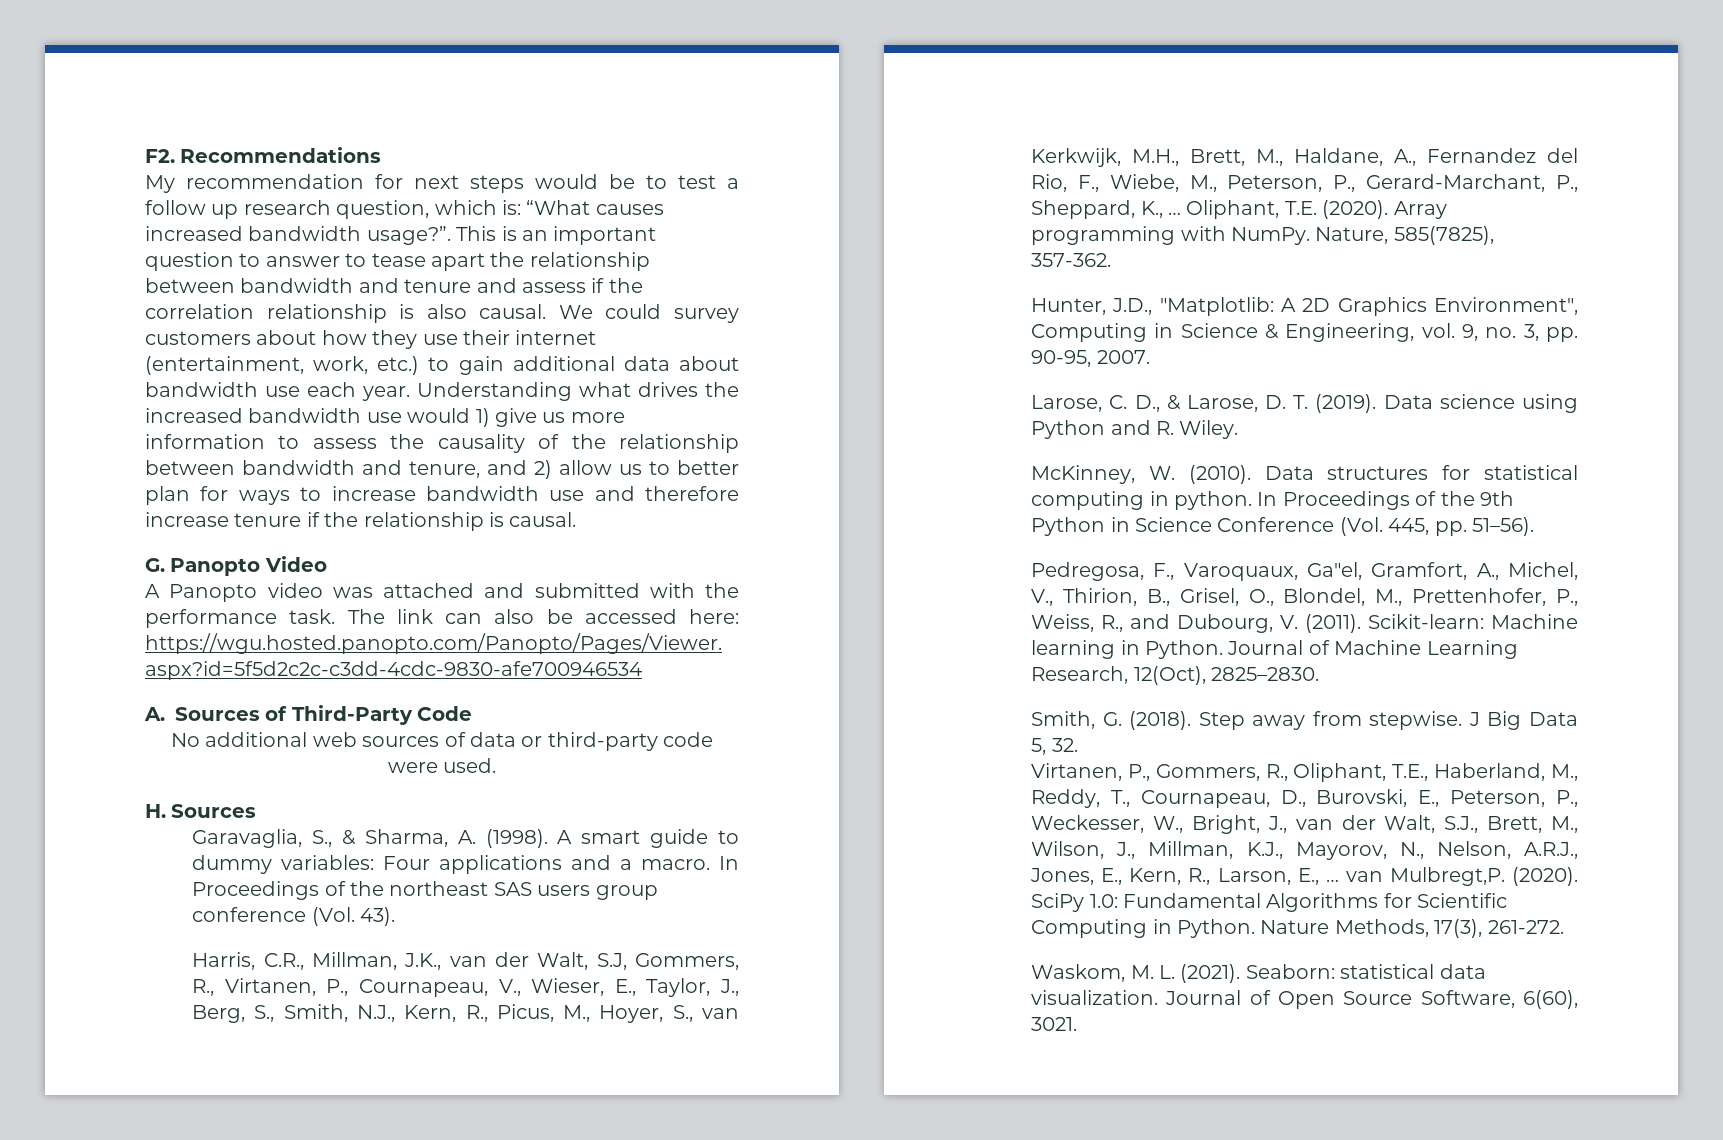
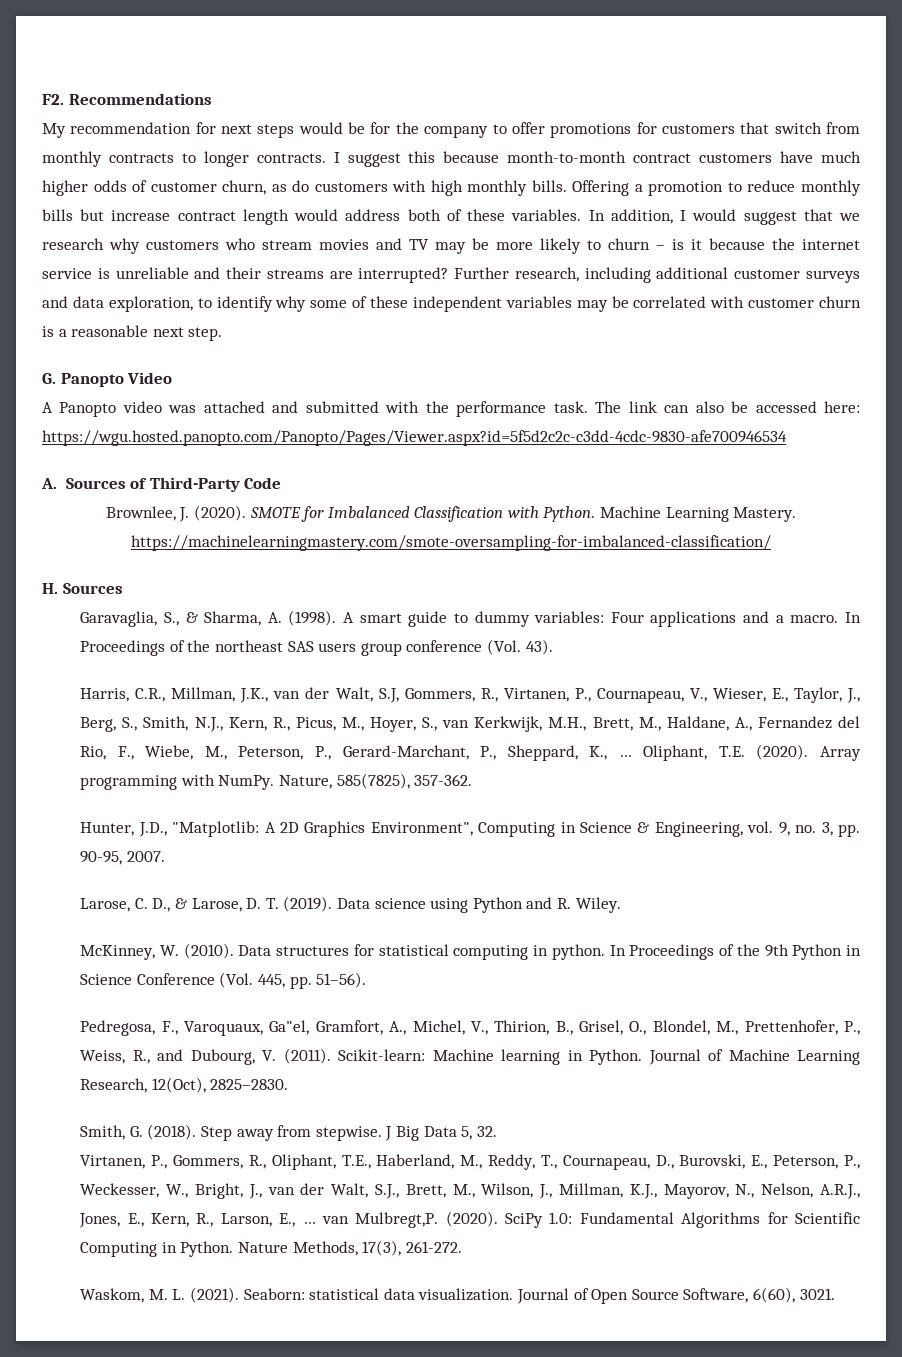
[646,175,739,189] [145,200,664,219] [145,226,657,245] [145,252,650,271] [145,278,643,293] [145,304,739,323] [145,330,597,349] [145,356,739,375] [145,382,739,401] [145,408,625,427] [145,434,740,453] [145,460,739,479] [145,486,739,505] [145,512,577,531] to test a follow up research question, which is: “What causes increased bandwidth usage?”. This is an important question to answer to tease apart the relationship between bandwidth and tenure and assess if the correlation relationship is also causal. We could survey customers about how they use their internet (entertainment, work, etc.) to gain additional data about bandwidth use each year. Understanding what drives the increased bandwidth use would 1) give us more information to assess the causality of the relationship between bandwidth and tenure, and 2) allow us to better plan for ways to increase bandwidth use and therefore increase tenure if the relationship is causal. -> [370,122,861,138] [42,151,861,167] [42,180,861,196] [42,209,861,225] [42,238,860,254] [42,267,860,283] [42,296,861,312] [42,325,223,341] for the company to offer promotions for customers that switch from monthly contracts to longer contracts. I suggest this because month-to-month contract customers have much higher odds of customer churn, as do customers with high monthly bills. Offering a promotion to reduce monthly bills but increase contract length would address both of these variables. In addition, I would suggest that we research why customers who stream movies and TV may be more likely to churn – is it because the internet service is unreliable and their streams are interrupted? Further research, including additional customer surveys and data exploration, to identify why some of these independent variables may be correlated with customer churn is a reasonable next step.
[170,732,714,751] [387,758,497,773] No additional web sources of data or third-party code were used. -> [105,505,797,522] [131,535,771,551] Brownlee, J. (2020). SMOTE for Imbalanced Classification with Python. Machine Learning Mastery. https://machinelearningmastery.com/smote-oversampling-for-imbalanced-classification/

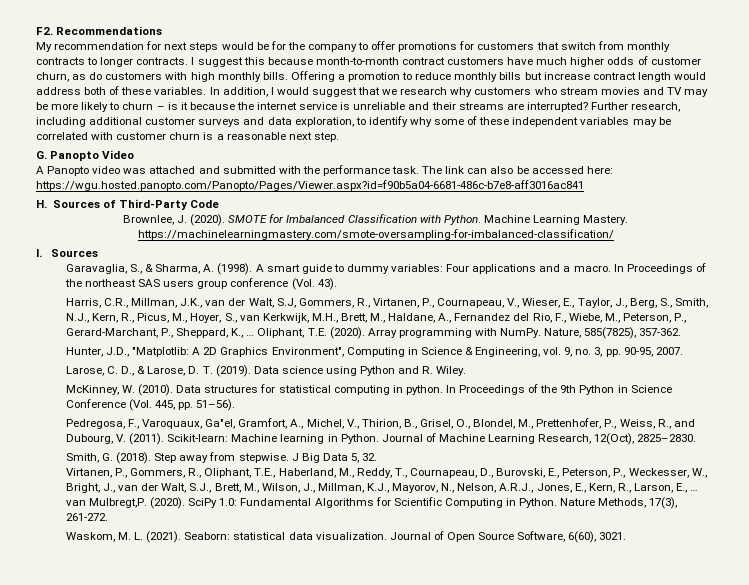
[42,430,787,446] [41,478,57,489] https://wgu.hosted.panopto.com/Panopto/Pages/Viewer.aspx?id=5f5d2c2c-c3dd-4cdc-9830-afe700946534 // A. -> [36,180,584,191] [36,200,47,208] https://wgu.hosted.panopto.com/Panopto/Pages/Viewer.aspx?id=f90b5a04-6681-486c-b7e8-aff3016ac841 // H.
[42,583,58,594] H. -> [36,249,42,257] I.

